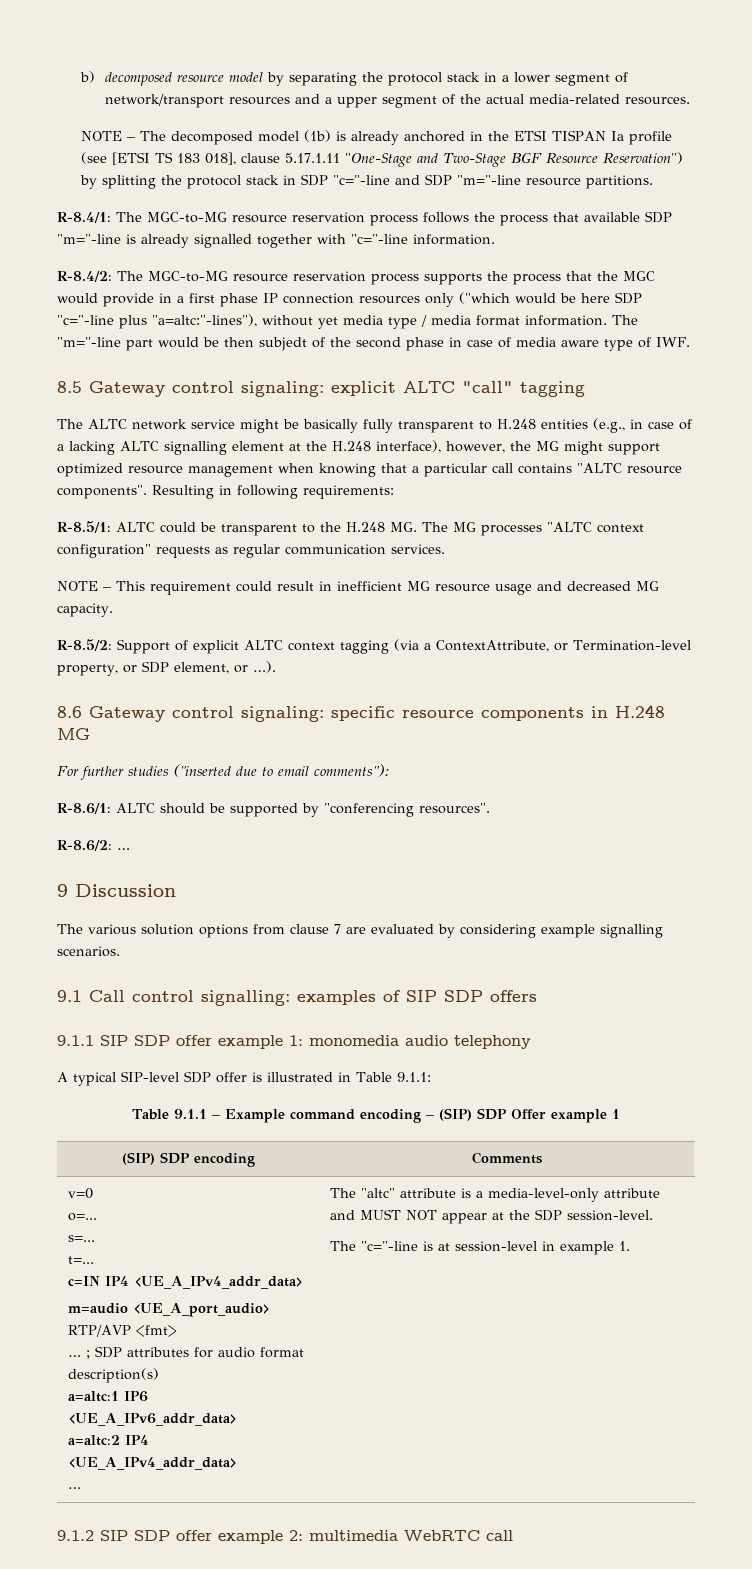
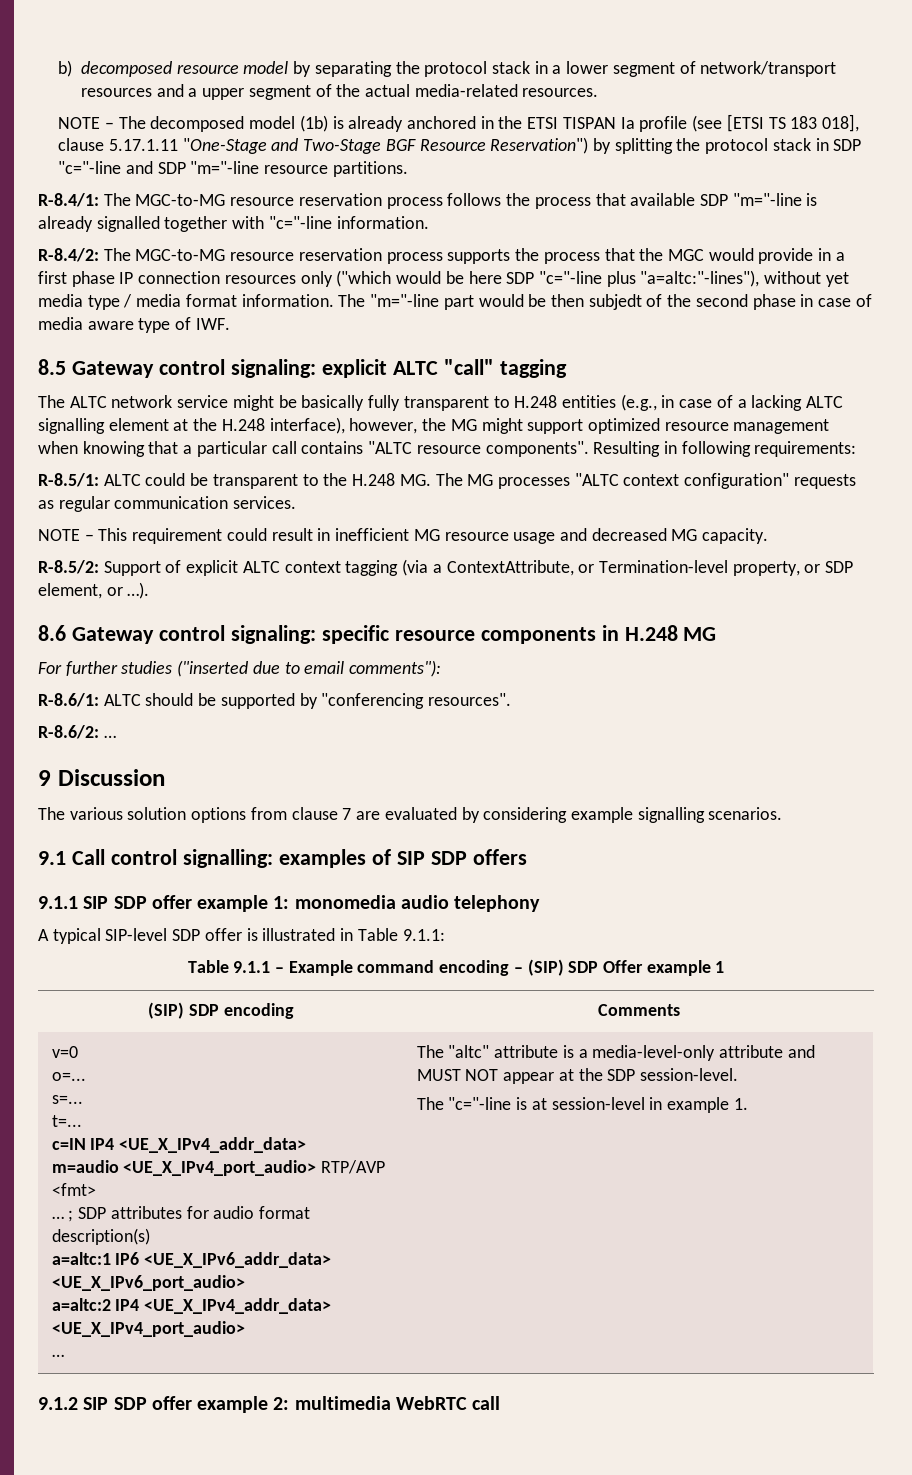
[133,1276,303,1289] <UE_A_IPv4_addr_data> -> [119,1137,307,1153] <UE_X_IPv4_addr_data>
[132,1303,270,1317] <UE_A_port_audio> -> [123,1160,317,1176] <UE_X_IPv4_port_audio>
[67,1413,237,1426] <UE_A_IPv6_addr_data> -> [144,1252,332,1268] [51,1275,245,1291] <UE_X_IPv6_addr_data> <UE_X_IPv6_port_audio>
[67,1457,237,1470] <UE_A_IPv4_addr_data> -> [144,1298,332,1314] [51,1321,245,1337] <UE_X_IPv4_addr_data> <UE_X_IPv4_port_audio>

